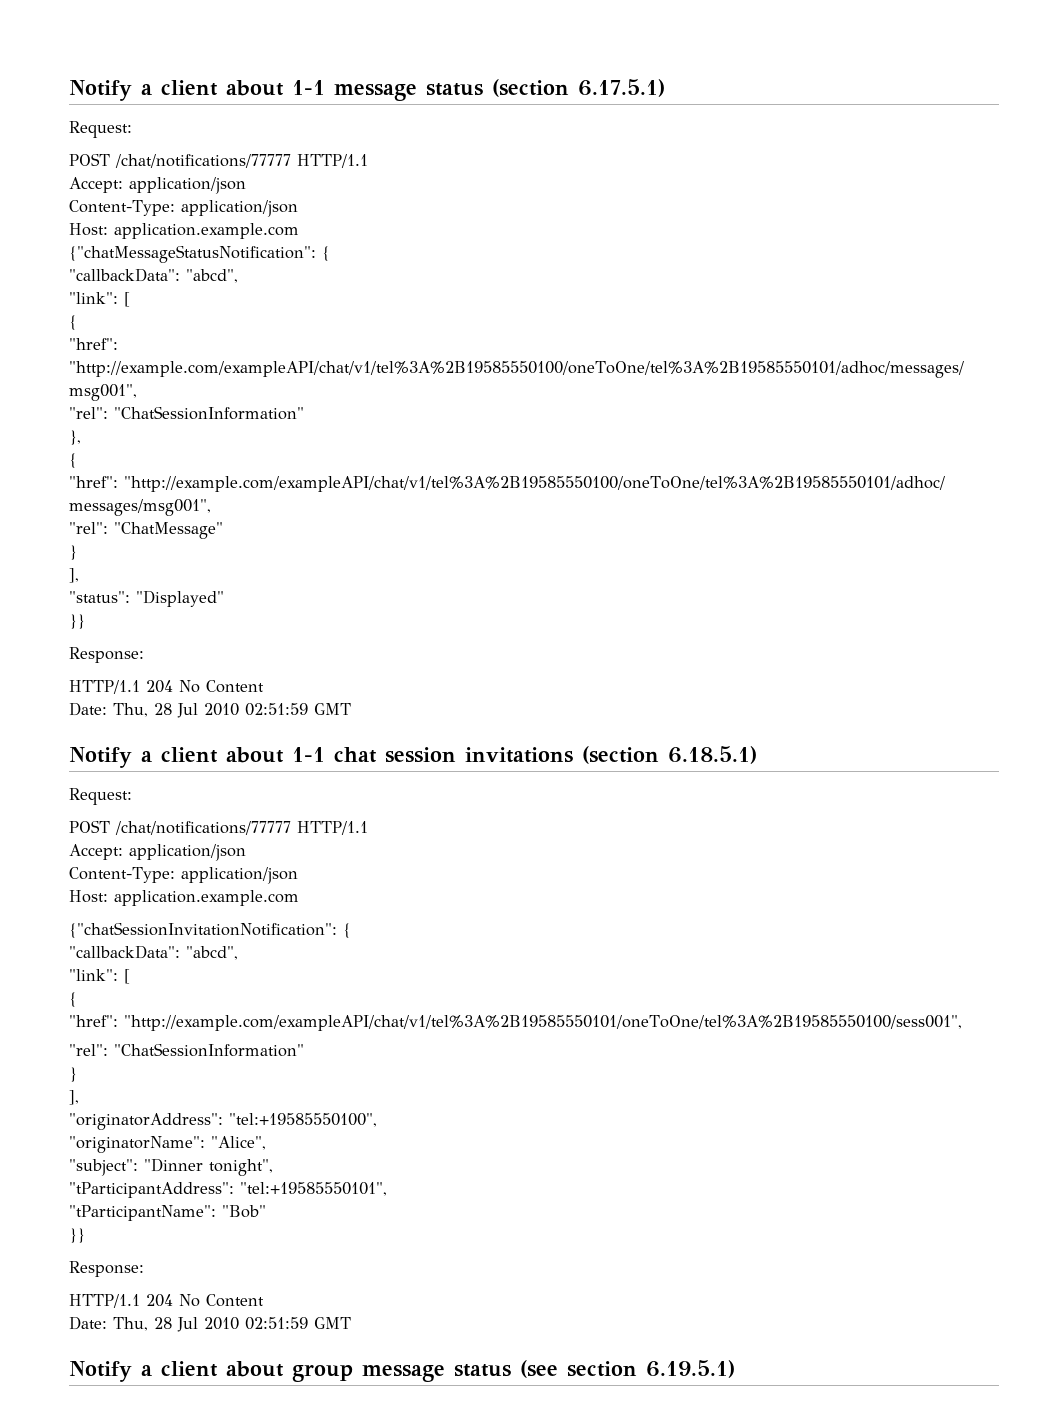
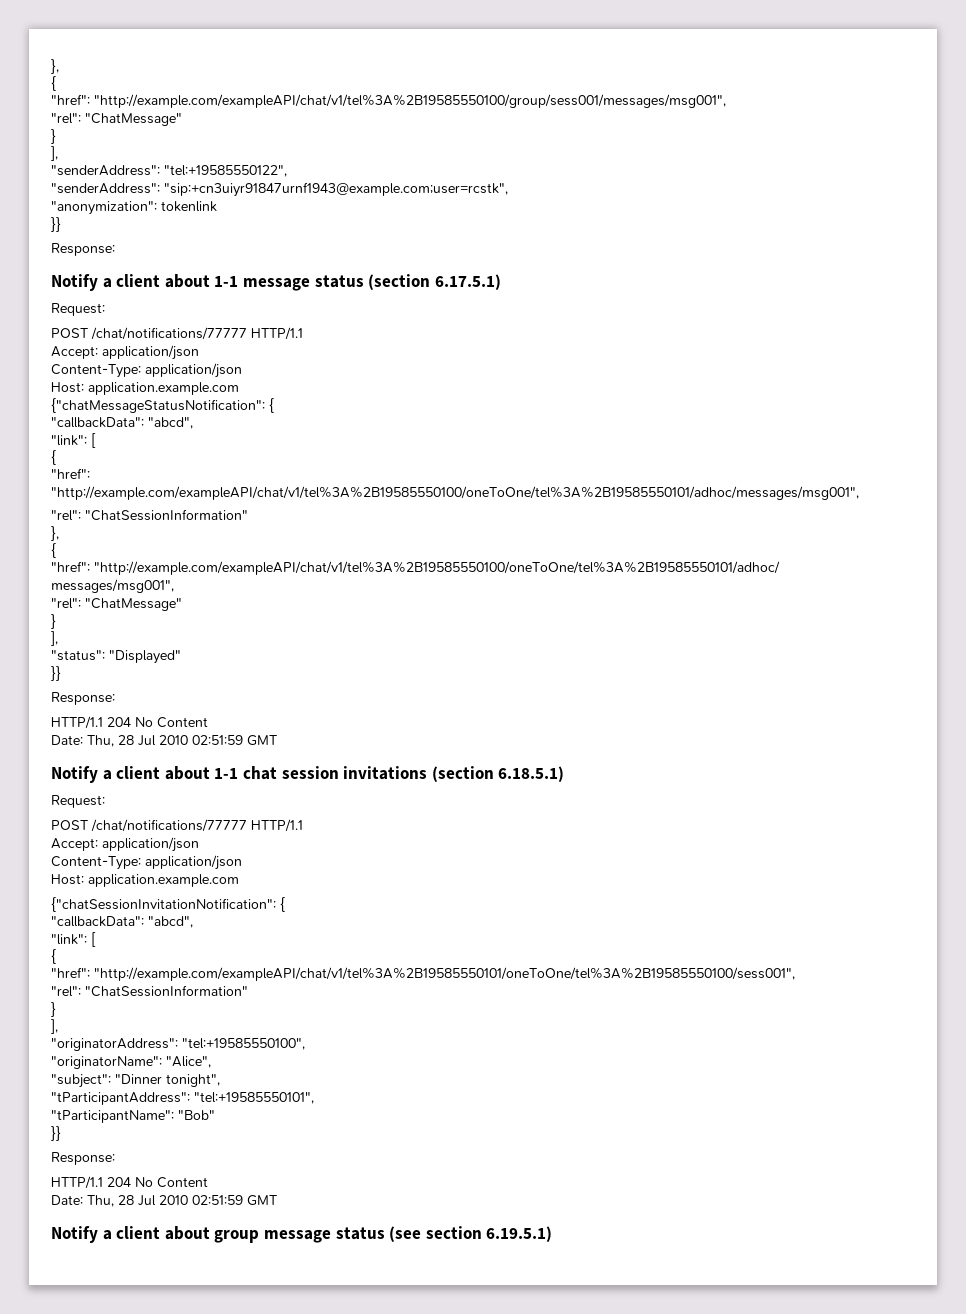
(69, 90) none -> [51,59,59,74] [51,76,56,91] [51,94,726,108] [51,113,182,126] [51,129,56,144] [51,146,58,161] [51,165,287,177] [51,182,508,197] [51,201,217,215] [51,217,61,232] [51,243,115,256] }, // { // "href": "http://example.com/exampleAPI/chat/v1/tel%3A%2B19585550100/group/sess001/messages/msg001", // "rel": "ChatMessage" // } // ], // "senderAddress": "tel:+19585550122", // "senderAddress": "sip:+cn3uiyr91847urnf1943@example.com;user=rcstk", // "anonymization": tokenlink // }} // Response: //

